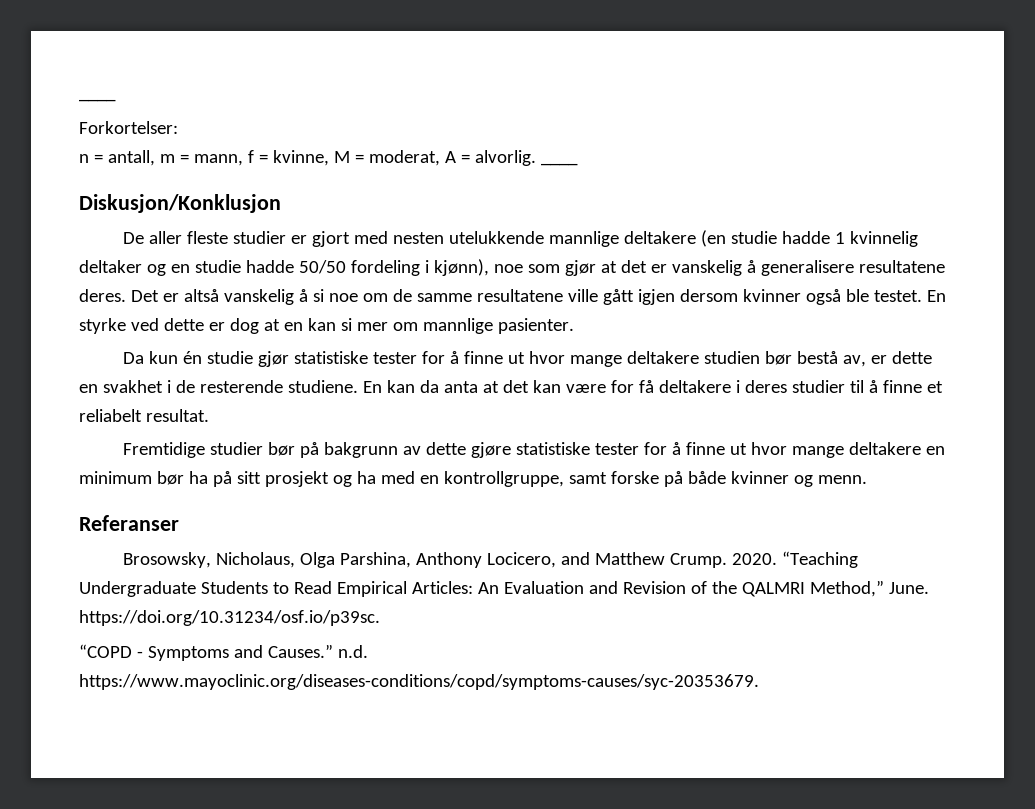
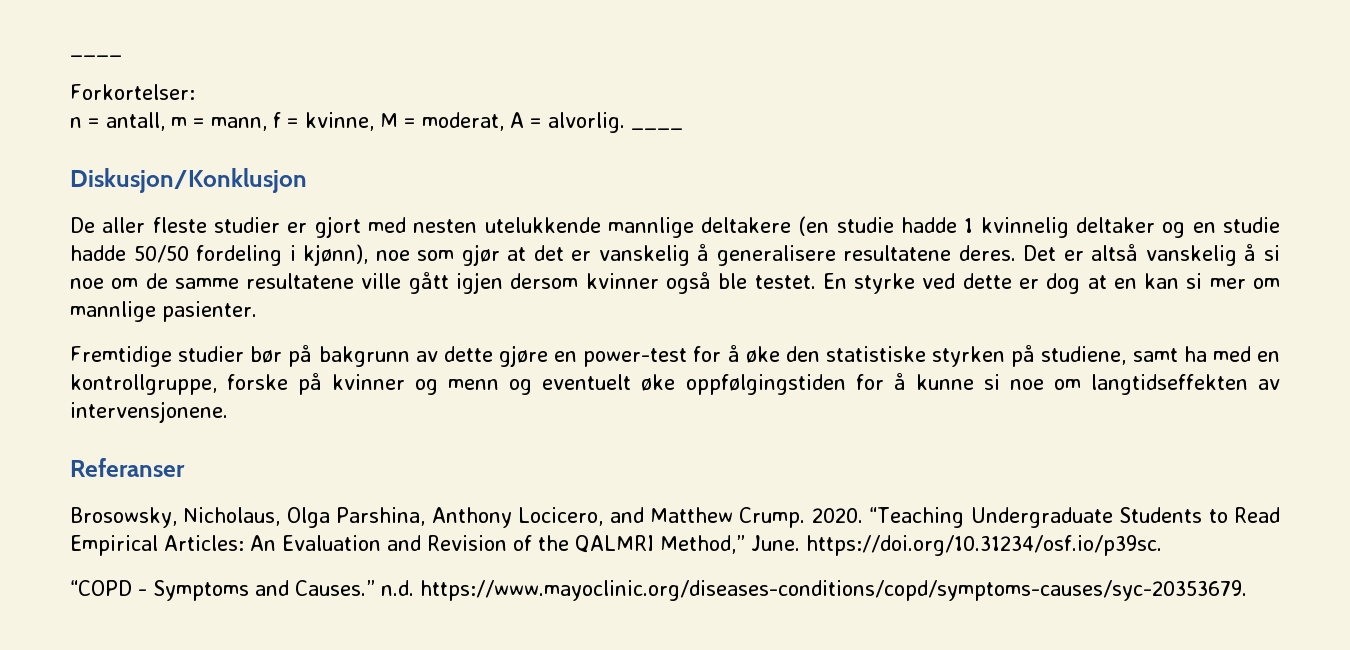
[123,351,933,367] [79,380,943,393] [79,409,209,422] // Da kun én studie gjør statistiske tester for å finne ut hvor mange deltakere studien bør bestå av, er dette en svakhet i de resterende studiene. En kan da anta at det kan være for få deltakere i deres studier til å finne et reliabelt resultat. -> (257, 311) none
[516,442,946,458] [79,471,352,487] statistiske tester for å finne ut hvor mange deltakere en minimum bør ha på sitt prosjekt og -> [554,345,1178,367] en power-test for å øke den statistiske styrken på studiene, samt
[568,472,607,484] samt -> (217, 384) none
[687,471,726,484] både -> (323, 384) none
[817,475,867,484] menn. -> [448,373,1280,395] [70,401,228,423] menn og eventuelt øke oppfølgingstiden for å kunne si noe om langtidseffekten av intervensjonene.

